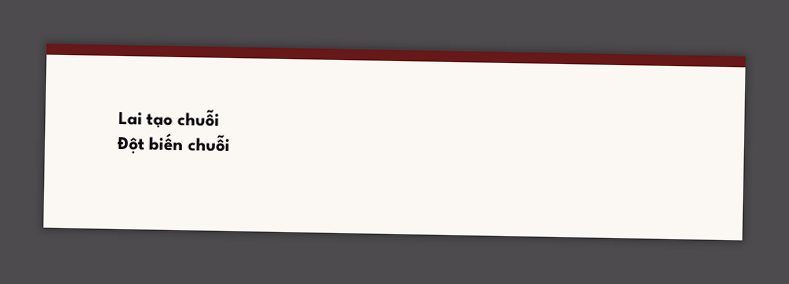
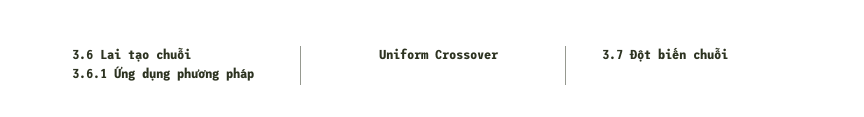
(117, 118) none -> [72,49,94,60] 3.6
(221, 118) none -> [72,66,254,81] [378,48,499,60] [602,49,624,60] 3.6.1 Ứng dụng phương pháp Uniform Crossover // 3.7

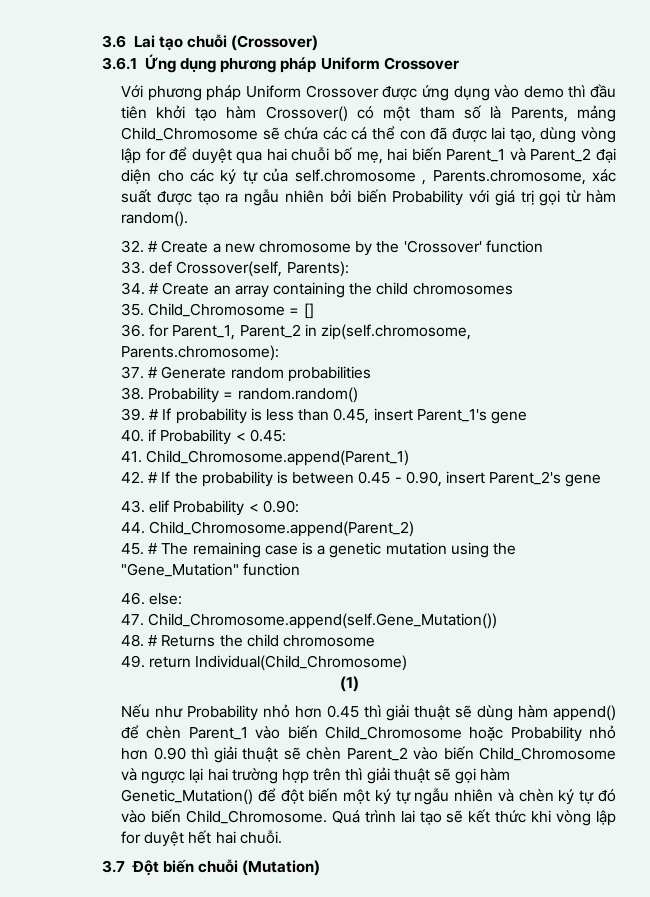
(191, 53) none -> [231,35,319,51] (Crossover)
(499, 54) none -> [121,84,617,101] [121,105,616,122] [121,126,616,143] [121,147,616,164] [121,168,616,185] [121,189,616,206] [121,211,189,227] [121,240,543,256] [121,261,349,277] [121,282,513,298] [121,303,314,319] [121,324,472,340] [121,345,280,361] [121,366,371,382] [121,387,358,403] [121,408,527,424] [121,429,286,445] [121,450,410,466] [121,471,602,487] [121,500,299,516] [121,521,415,537] [121,542,516,558] [121,563,301,577] [121,592,183,605] [121,613,498,629] [121,634,376,647] [121,655,408,671] [340,676,359,692] [121,704,616,721] [121,725,616,742] [121,746,617,763] [121,767,511,784] [121,788,616,805] [121,809,617,826] [121,830,282,847] // Với phương pháp Uniform Crossover được ứng dụng vào demo thì đầu tiên khởi tạo hàm Crossover() có một tham số là Parents, mảng Child_Chromosome sẽ chứa các cá thể con đã được lai tạo, dùng vòng lập for để duyệt qua hai chuỗi bố mẹ, hai biến Parent_1 và Parent_2 đại diện cho các ký tự của self.chromosome , Parents.chromosome, xác suất được tạo ra ngẫu nhiên bởi biến Probability với giá trị gọi từ hàm random(). // 32. # Create a new chromosome by the 'Crossover' function // 33. def Crossover(self, Parents): // 34. # Create an array containing the child chromosomes // 35. Child_Chromosome = [] // 36. for Parent_1, Parent_2 in zip(self.chromosome, Parents.chromosome): // 37. # Generate random probabilities // 38. Probability = random.random() // 39. # If probability is less than 0.45, insert Parent_1's gene // 40. if Probability < 0.45: // 41. Child_Chromosome.append(Parent_1) // 42. # If the probability is between 0.45 - 0.90, insert Parent_2's gene // 43. elif Probability < 0.90: // 44. Child_Chromosome.append(Parent_2) // 45. # The remaining case is a genetic mutation using the "Gene_Mutation" function // 46. else: // 47. Child_Chromosome.append(self.Gene_Mutation()) // 48. # Returns the child chromosome // 49. return Individual(Child_Chromosome) // (1) // Nếu như Probability nhỏ hơn 0.45 thì giải thuật sẽ dùng hàm append() để chèn Parent_1 vào biến Child_Chromosome hoặc Probability nhỏ hơn 0.90 thì giải thuật sẽ chèn Parent_2 vào biến Child_Chromosome và ngược lại hai trường hợp trên thì giải thuật sẽ gọi hàm Genetic_Mutation() để đột biến một ký tự ngẫu nhiên và chèn ký tự đó vào biến Child_Chromosome. Quá trình lai tạo sẽ kết thức khi vòng lập for duyệt hết hai chuỗi.
(728, 53) none -> [242,860,321,876] (Mutation)

